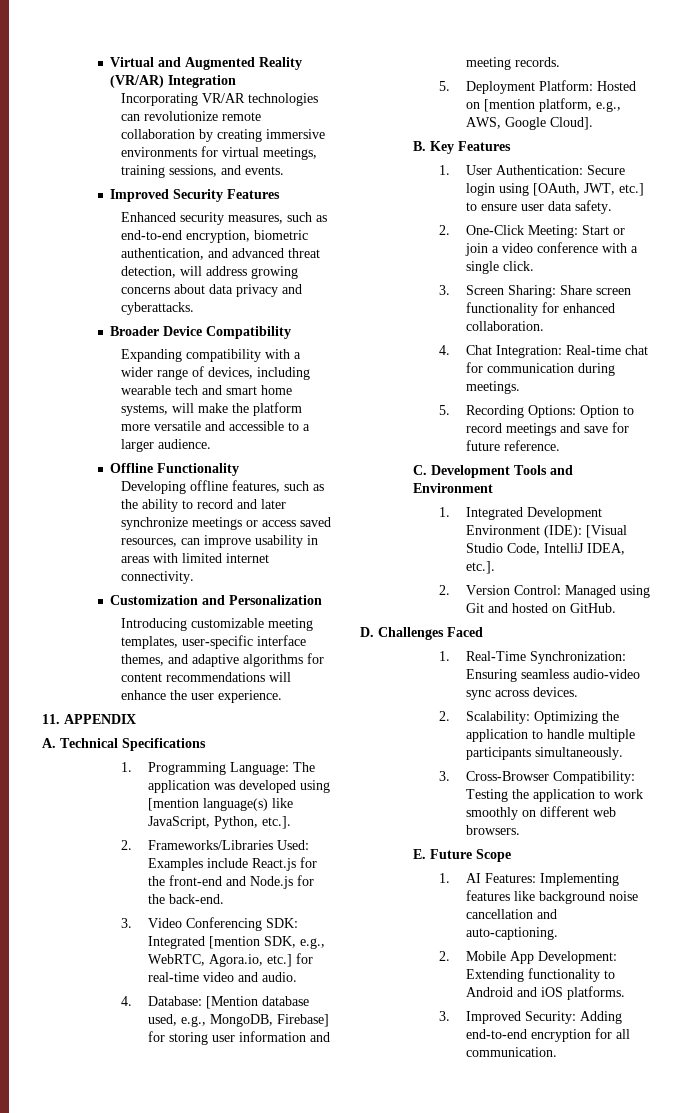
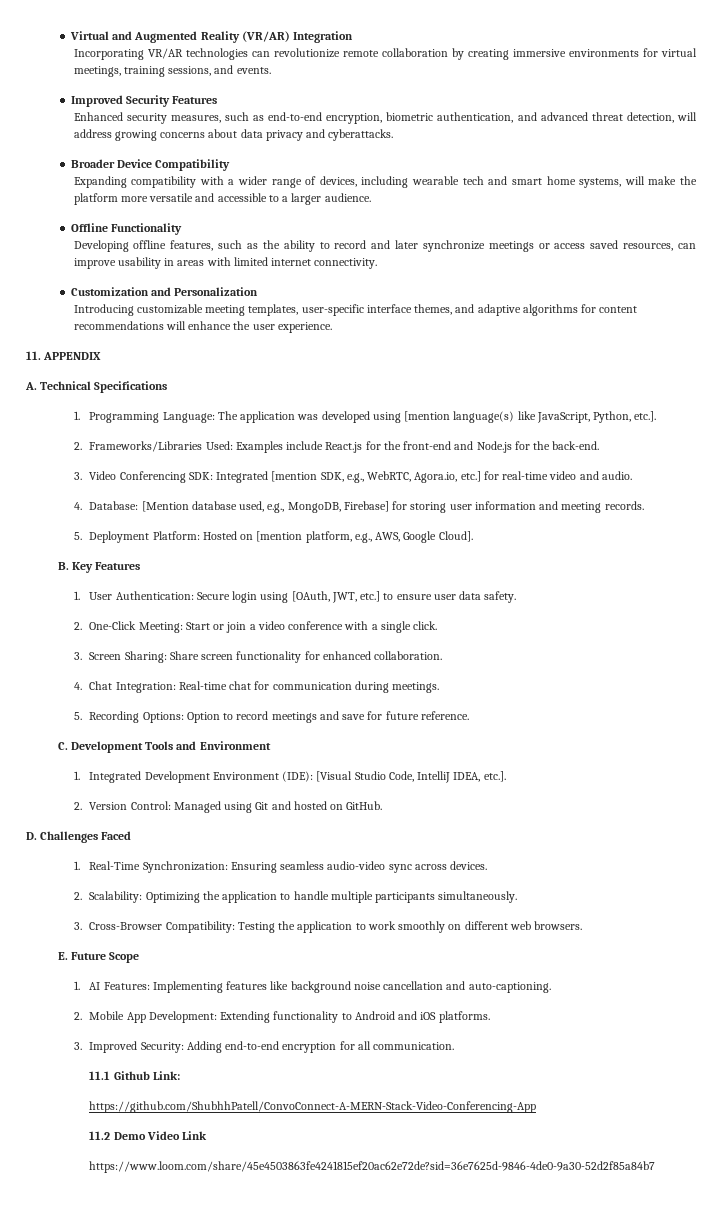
(557, 1052) none -> [89,1071,180,1080] [89,1101,537,1113] [89,1131,208,1140] [89,1161,656,1173] // 11.1 Github Link: // https://github.com/ShubhhPatell/ConvoConnect-A-MERN-Stack-Video-Conferencing-App // 11.2 Demo Video Link // https://www.loom.com/share/45e4503863fe4241815ef20ac62e72de?sid=36e7625d-9846-4de0-9a30-52d2f85a84b7

